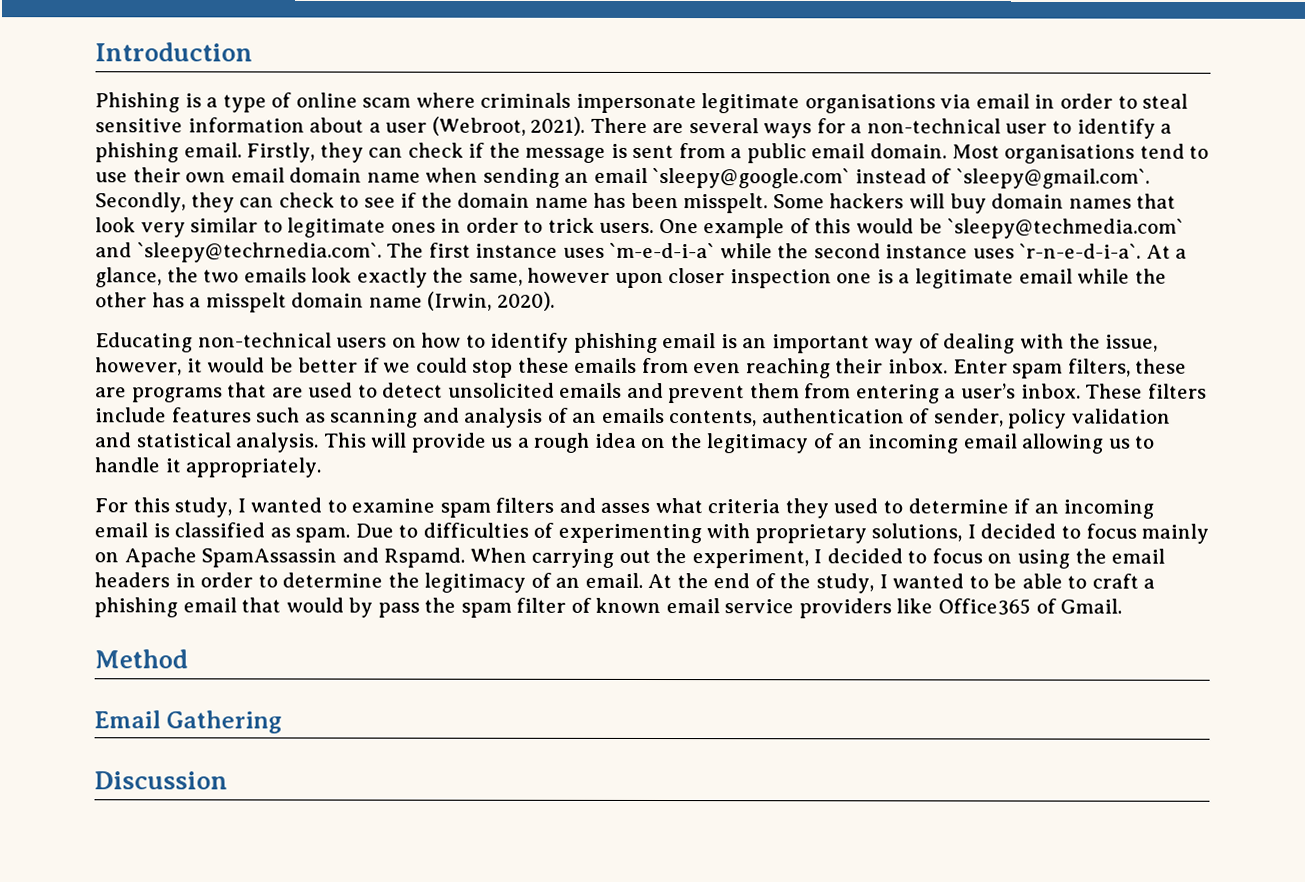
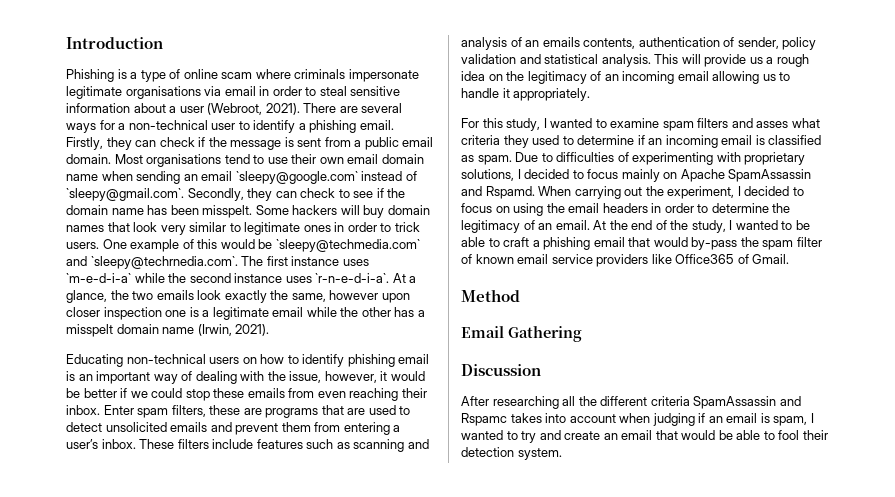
[496,291,555,311] 2020). -> [235,324,270,336] 2021).
[348,597,420,618] by pass -> [691,237,738,250] by-pass
(228, 780) none -> [461,396,801,409] [461,413,814,426] [461,430,828,443] [461,447,562,460] // After researching all the different criteria SpamAssassin and Rspamc takes into account when judging if an email is spam, I wanted to try and create an email that would be able to fool their detection system.

